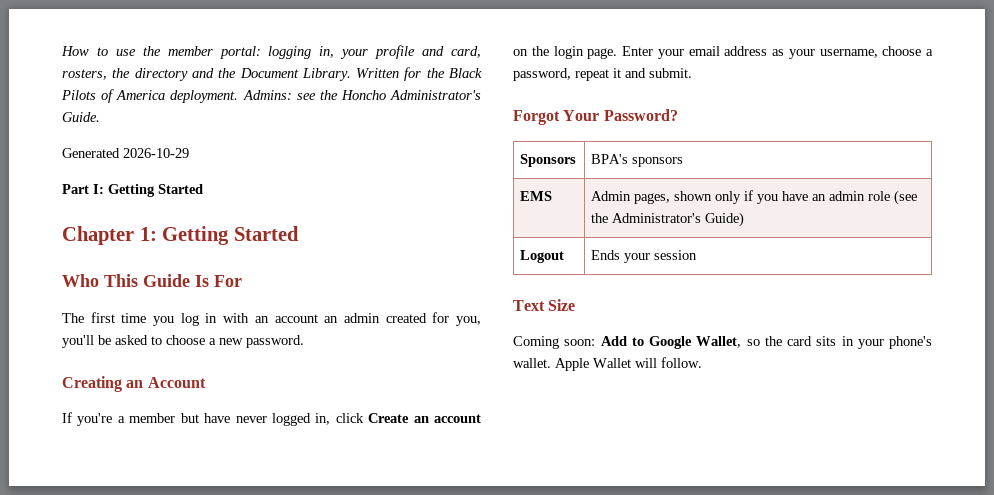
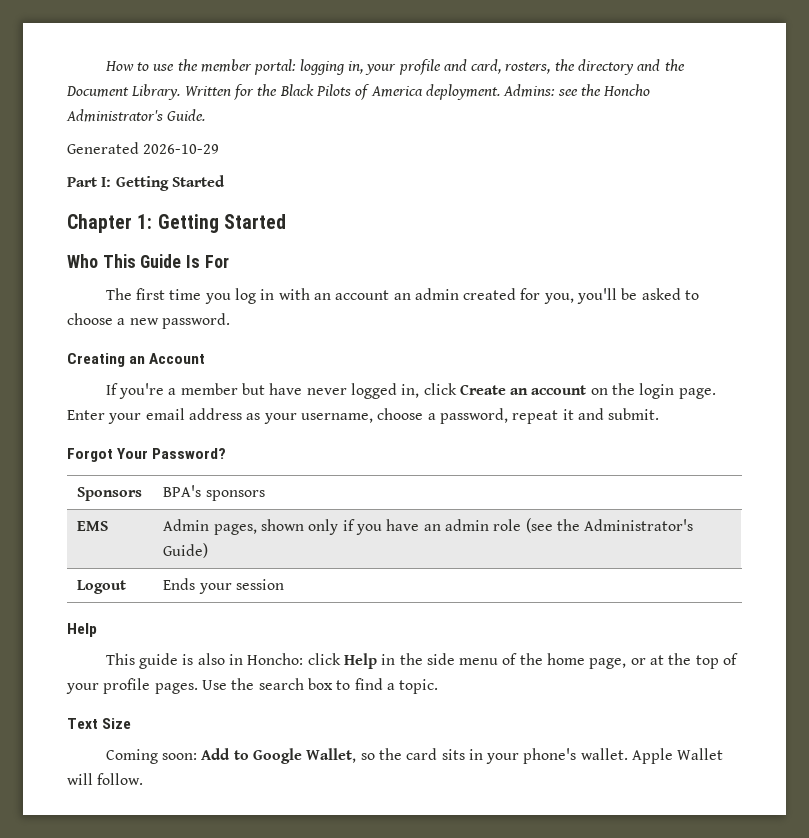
(698, 255) none -> [67,623,97,637] [105,653,739,669] [66,678,439,694] // Help // This guide is also in Honcho: click Help in the side menu of the home page, or at the top of your profile pages. Use the search box to find a topic.

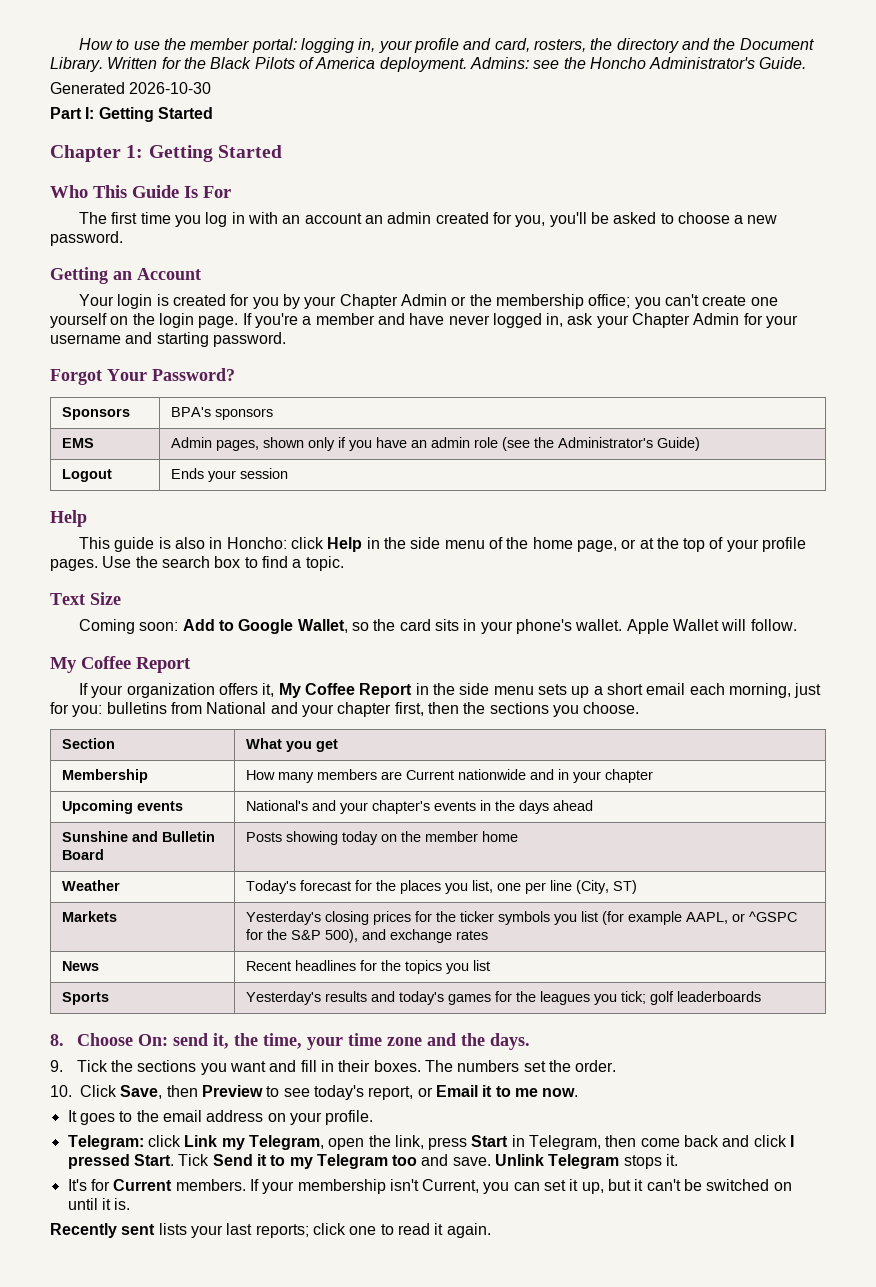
[143,144,220,154] 2026-10-29 -> [129,82,212,94] 2026-10-30
[67,353,125,367] Creating -> [50,267,108,284] Getting
(206, 358) none -> [79,294,778,309] [50,313,239,328] Your login is created for you by your Chapter Admin or the membership office; you can't create one yourself on the login page.
[241,383,265,395] but -> [377,313,405,325] and
[423,383,716,399] [67,408,660,424] click Create an account on the login page. Enter your email address as your username, choose a password, repeat it and submit. -> [567,313,799,328] [50,332,286,347] ask your Chapter Admin for your username and starting password.
(144, 779) none -> [50,656,191,673] [79,683,822,698] [50,702,640,717] [62,738,116,749] [246,738,339,752] [62,769,149,783] [246,769,654,783] [62,800,184,814] [246,800,594,814] [62,831,216,842] [62,849,105,860] [246,831,519,845] [62,880,121,891] [246,880,638,894] [62,911,118,922] [246,911,798,925] [246,929,489,943] [62,961,100,971] [246,960,491,974] [62,992,110,1005] [246,991,762,1005] [50,1033,530,1050] [50,1060,617,1075] [50,1085,579,1100] [67,1110,374,1125] [67,1135,795,1150] [67,1154,679,1169] [67,1179,792,1194] [67,1198,131,1210] [50,1223,491,1238] // My Coffee Report // If your organization offers it, My Coffee Report in the side menu sets up a short email each morning, just for you: bulletins from National and your chapter first, then the sections you choose. // Section | What you get // Membership | How many members are Current nationwide and in your chapter // Upcoming events | National's and your chapter's events in the days ahead // Sunshine and Bulletin Board | Posts showing today on the member home // Weather | Today's forecast for the places you list, one per line (City, ST) // Markets | Yesterday's closing prices for the ticker symbols you list (for example AAPL, or ^GSPC for the S&P 500), and exchange rates // News | Recent headlines for the topics you list // Sports | Yesterday's results and today's games for the leagues you tick; golf leaderboards // 8. Choose On: send it, the time, your time zone and the days. // 9. Tick the sections you want and fill in their boxes. The numbers set the order. // 10. Click Save, then Preview to see today's report, or Email it to me now. // It goes to the email address on your profile. // Telegram: click Link my Telegram, open the link, press Start in Telegram, then come back and click I pressed Start. Tick Send it to my Telegram too and save. Unlink Telegram stops it. // It's for Current members. If your membership isn't Current, you can set it up, but it can't be switched on until it is. // Recently sent lists your last reports; click one to read it again.

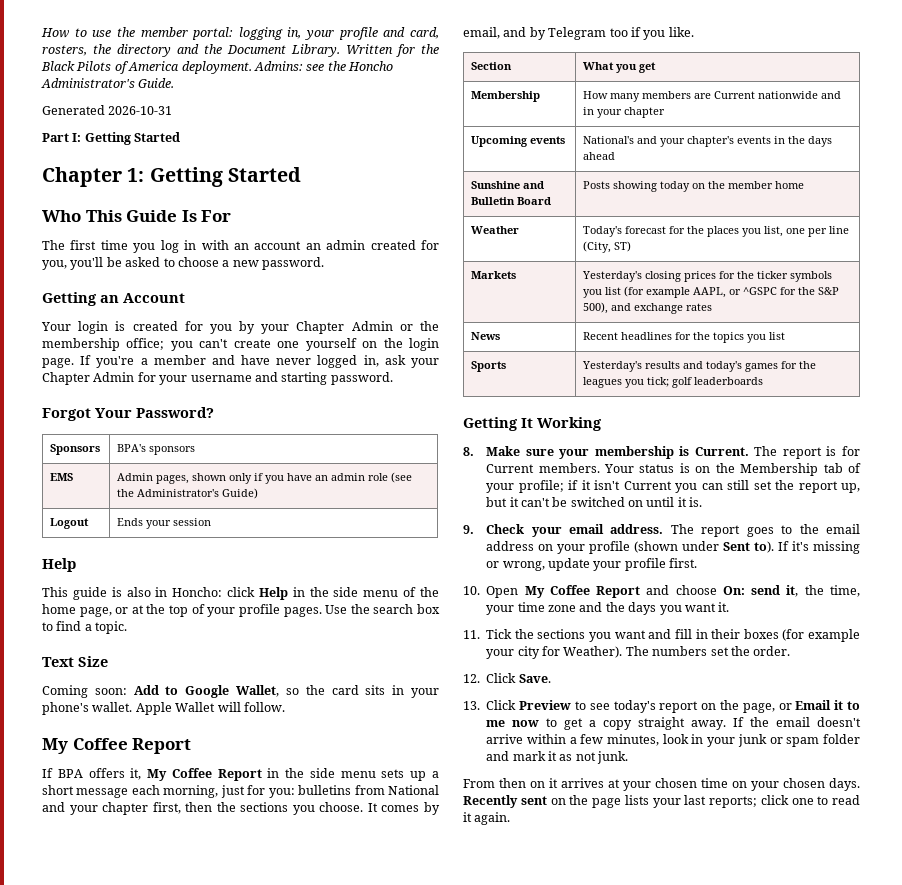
[129,82,212,94] 2026-10-30 -> [108,106,173,115] 2026-10-31
[91,683,215,698] your organization -> [57,769,83,778] BPA
[646,683,686,695] email -> [76,788,129,798] message
(640, 708) none -> [367,802,440,815] [463,27,694,40] It comes by email, and by Telegram too if you like.
[50,1033,133,1046] 8. Choose -> [463,417,602,431] [463,446,860,459] [486,463,861,476] [486,480,861,493] [486,497,703,507] [463,524,860,537] [486,541,860,554] [486,558,698,571] [463,585,717,598] Getting It Working // 8. Make sure your membership is Current. The report is for Current members. Your status is on the Membership tab of your profile; if it isn't Current you can still set the report up, but it can't be switched on until it is. // 9. Check your email address. The report goes to the email address on your profile (shown under Sent to). If it's missing or wrong, update your profile first. // 10. Open My Coffee Report and choose
[489,1033,530,1050] [50,1060,63,1072] days. // 9. -> [628,602,730,615] [463,630,480,639] days you want it. // 11.
[373,1060,421,1072] boxes. -> [743,629,861,642] [486,646,623,659] boxes (for example your city for Weather).
[50,1085,414,1100] 10. Click Save, then Preview to see today's report, -> [463,673,551,683] [463,700,775,713] 12. Click Save. // 13. Click Preview to see today's report on the page,
[542,1088,579,1097] [67,1110,374,1125] [67,1135,795,1150] [67,1154,679,1169] [67,1179,792,1194] [67,1198,131,1210] [50,1223,156,1238] now. // It goes to the email address on your profile. // Telegram: click Link my Telegram, open the link, press Start in Telegram, then come back and click I pressed Start. Tick Send it to my Telegram too and save. Unlink Telegram stops it. // It's for Current members. If your membership isn't Current, you can set it up, but it can't be switched on until it is. // Recently sent -> [512,717,861,730] [486,734,860,747] [486,751,629,764] [463,778,860,791] [463,795,621,808] now to get a copy straight away. If the email doesn't arrive within a few minutes, look in your junk or spam folder and mark it as not junk. // From then on it arrives at your chosen time on your chosen days. Recently sent on the page

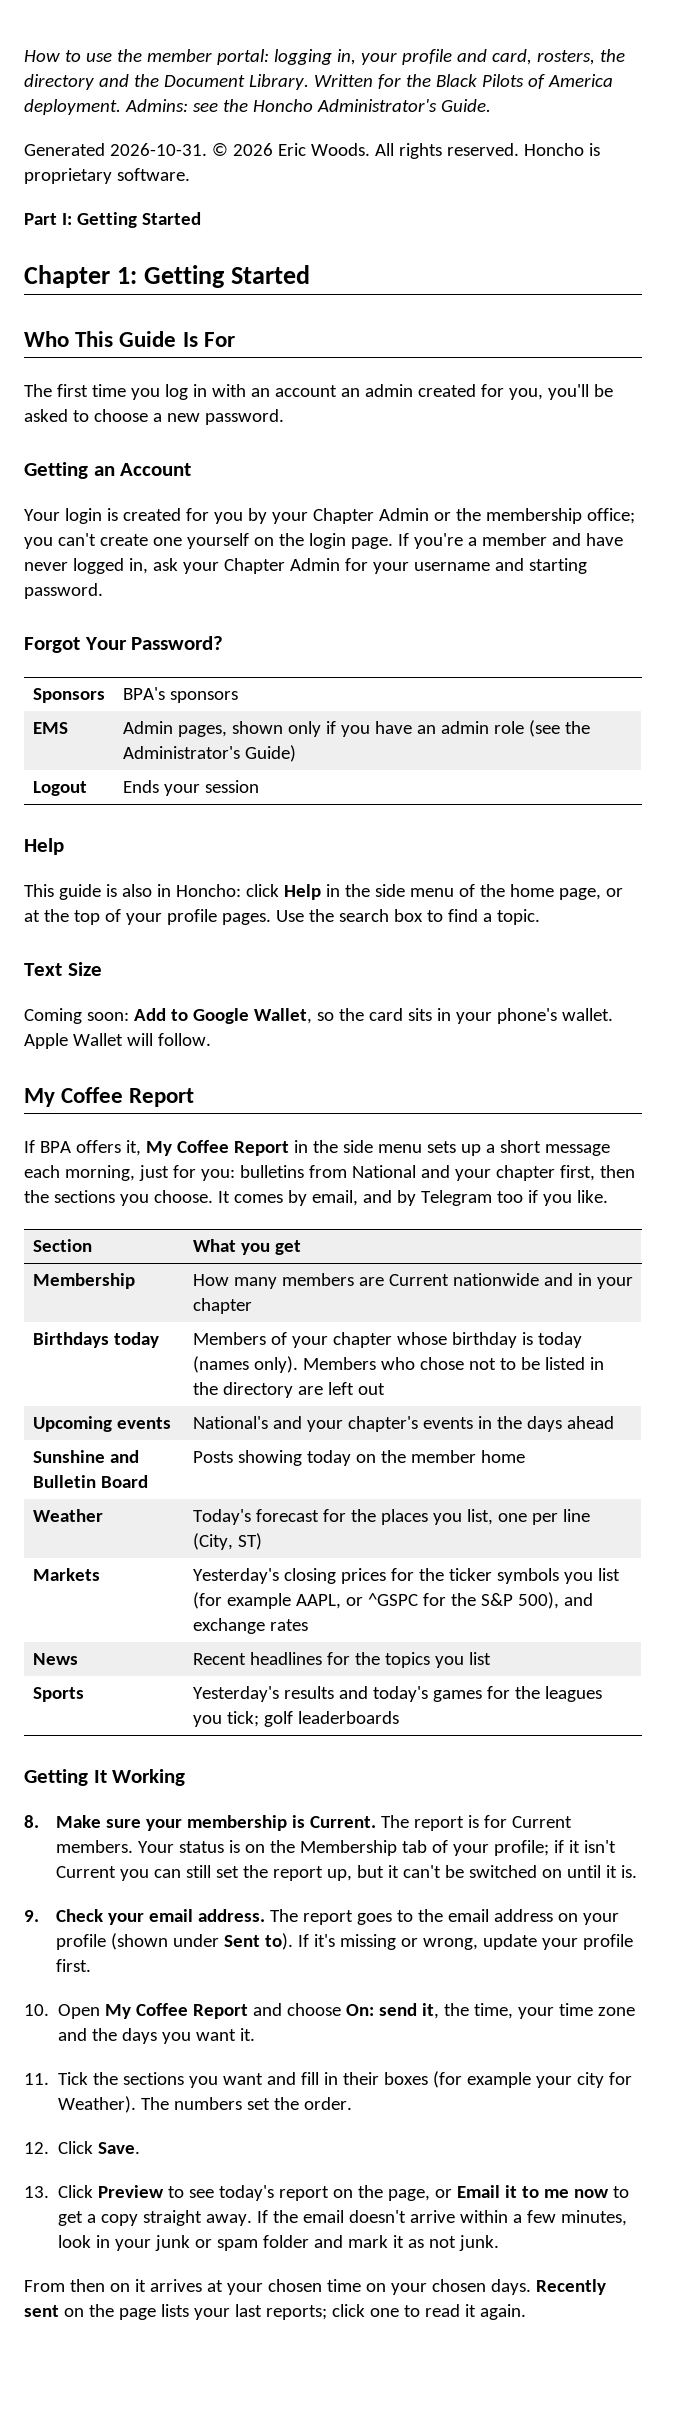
[108,106,173,115] 2026-10-31 -> [109,143,600,159] [24,168,190,184] 2026-10-31. © 2026 Eric Woods. All rights reserved. Honcho is proprietary software.
(666, 112) none -> [32,1332,159,1348] [192,1332,582,1348] [192,1356,604,1373] [192,1382,385,1398] // Birthdays today | Members of your chapter whose birthday is today (names only). Members who chose not to be listed in the directory are left out

